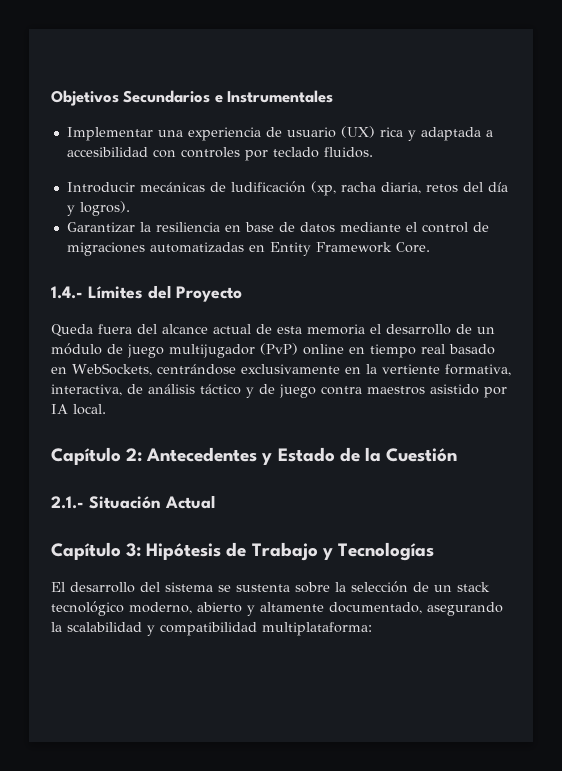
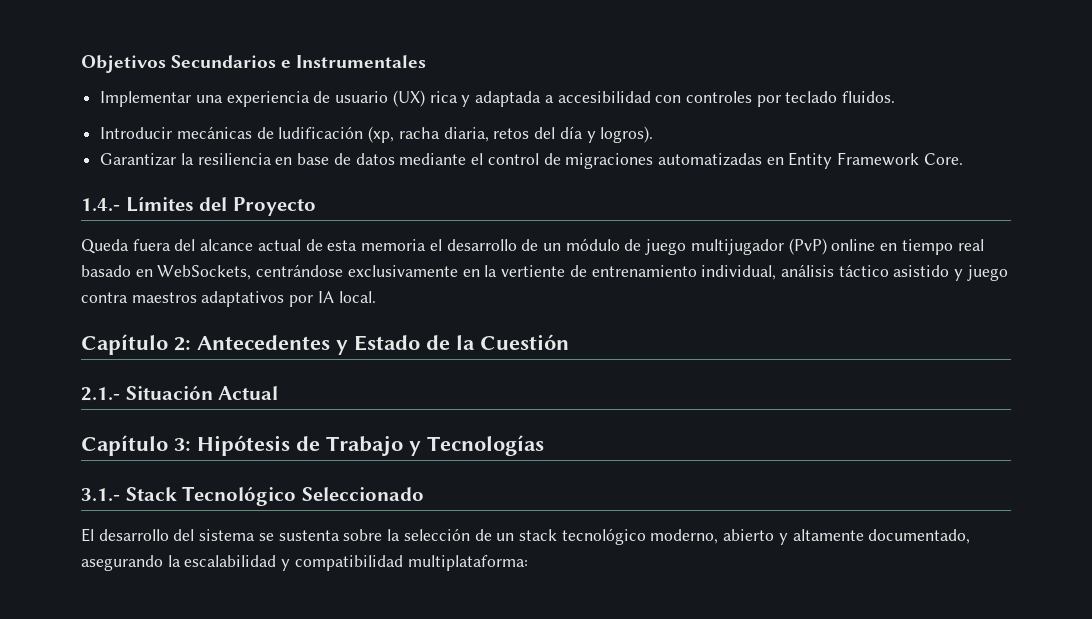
[444,364,511,376] [51,384,275,398] formativa, interactiva, de análisis táctico y de -> [569,264,964,281] de entrenamiento individual, análisis táctico asistido y
[430,384,479,395] asistido -> [201,291,285,307] adaptativos
(434, 551) none -> [81,486,424,506] // 3.1.- Stack Tecnológico Seleccionado
[67,622,142,632] scalabilidad -> [184,555,277,567] escalabilidad

